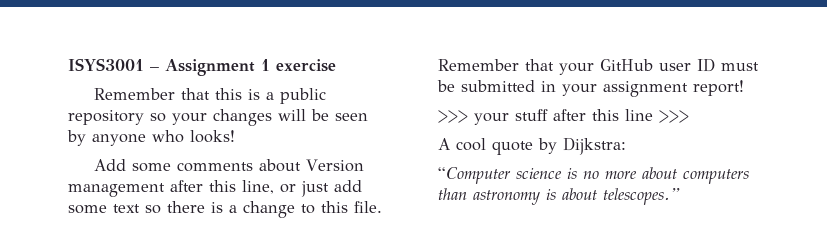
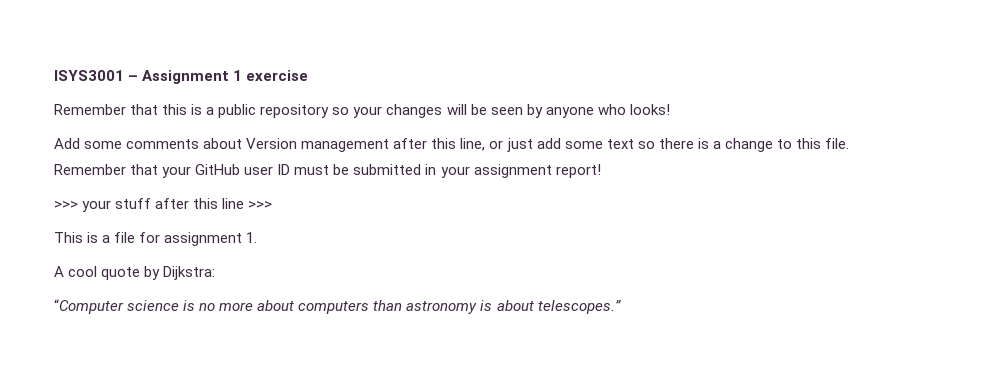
(689, 116) none -> [54,232,258,246] // This is a file for assignment 1.

